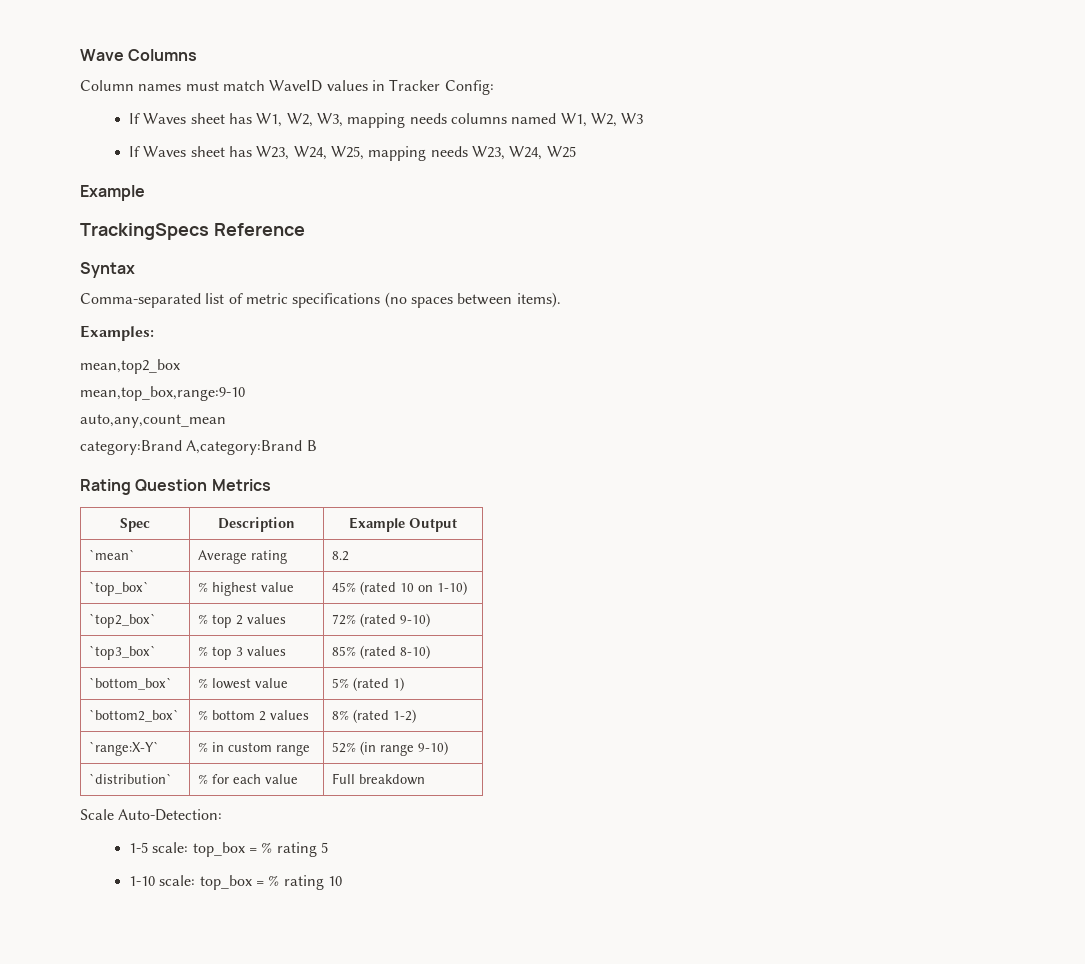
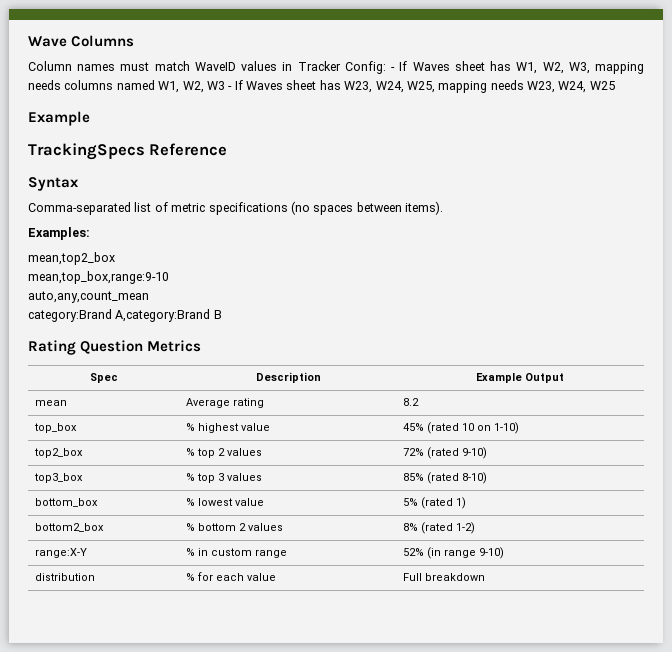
(494, 87) // -> [391,67,396,71] -
(644, 118) // -> [228,86,233,90] -
[89,549,136,560] `mean` -> [34,400,67,406] mean
[89,581,150,596] `top_box` -> [33,423,77,433] top_box
[89,613,157,628] `top2_box` -> [33,448,83,458] top2_box
[89,645,157,660] `top3_box` -> [33,473,83,483] top3_box
[89,677,173,690] `bottom_box` -> [34,498,98,507] bottom_box
[89,709,180,722] `bottom2_box` -> [34,523,104,532] bottom2_box
[89,741,160,756] `range:X-Y` -> [34,548,87,558] range:X-Y
[89,773,173,784] `distribution` -> [34,573,95,581] distribution
[80,809,223,821] [129,842,328,857] [129,875,342,890] // Scale Auto-Detection: // 1-5 scale: top_box = % rating 5 // 1-10 scale: top_box = % rating 10 -> (485, 577) none

